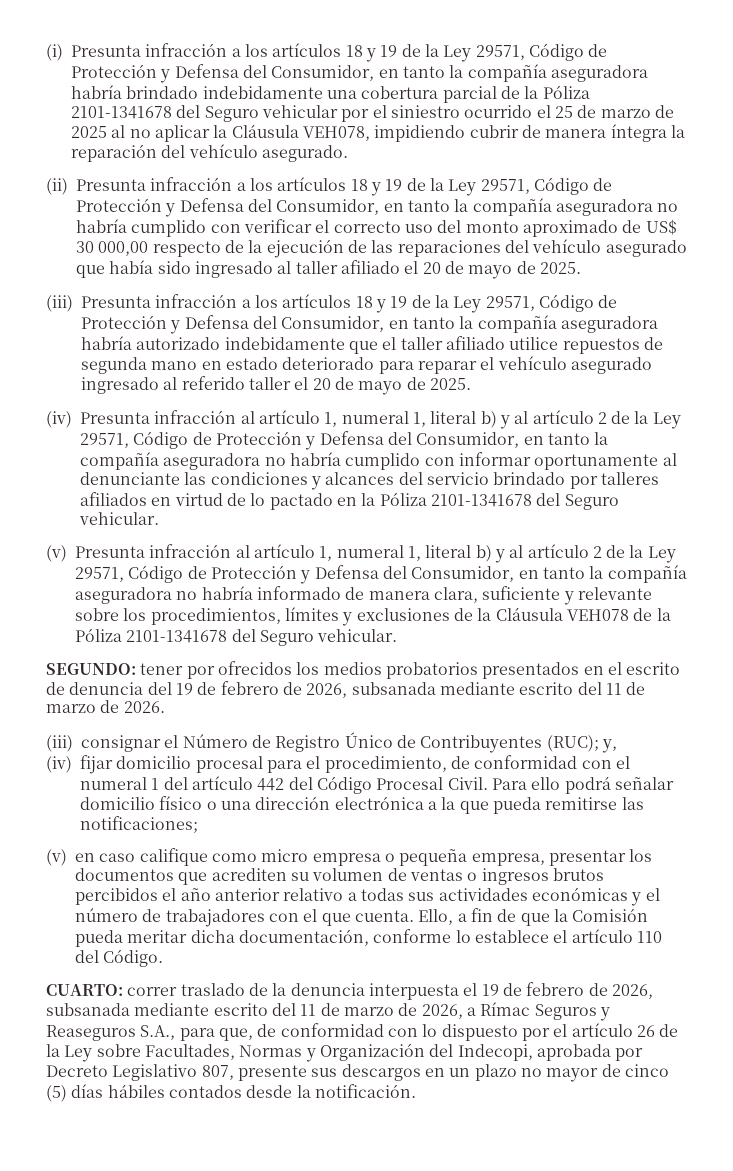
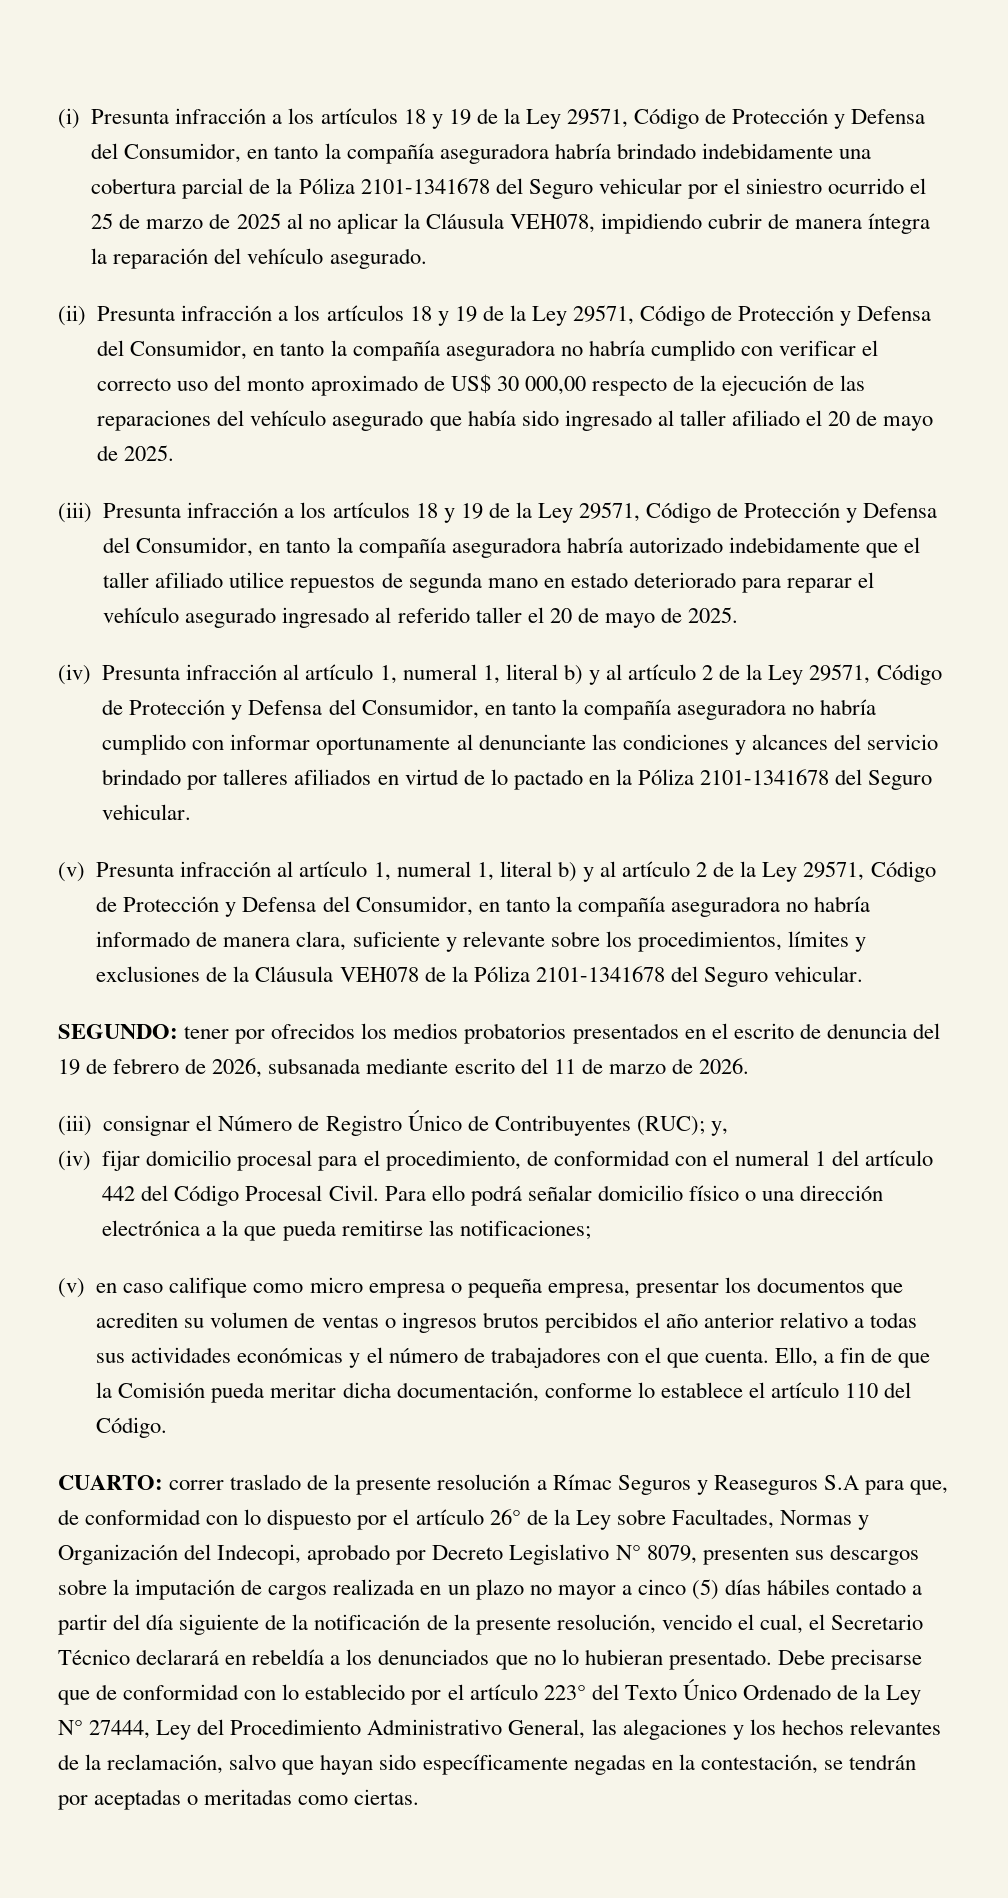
[290,982,653,1000] [46,1003,463,1019] denuncia interpuesta el 19 de febrero de 2026, subsanada mediante escrito del 11 de marzo de 2026, -> [356,1474,531,1495] presente resolución
[140,1025,176,1040] S.A., -> [823,1475,859,1490] S.A
[636,1025,655,1037] 26 -> [489,1509,521,1525] 26°
[536,1044,611,1061] aprobada -> [307,1544,391,1565] aprobado
[201,1064,421,1081] 807, presente sus descargos -> [615,1544,919,1565] [58,1579,415,1600] N° 8079, presenten sus descargos sobre la imputación de cargos realizada
[601,1064,621,1077] de -> [621,1585,632,1595] a
[168,1084,416,1098] contados desde la notificación. -> [836,1579,923,1595] [58,1614,924,1635] [58,1649,922,1670] [58,1679,922,1705] [58,1719,941,1740] [58,1754,916,1775] [58,1789,420,1810] contado a partir del día siguiente de la notificación de la presente resolución, vencido el cual, el Secretario Técnico declarará en rebeldía a los denunciados que no lo hubieran presentado. Debe precisarse que de conformidad con lo establecido por el artículo 223° del Texto Único Ordenado de la Ley N° 27444, Ley del Procedimiento Administrativo General, las alegaciones y los hechos relevantes de la reclamación, salvo que hayan sido específicamente negadas en la contestación, se tendrán por aceptadas o meritadas como ciertas.

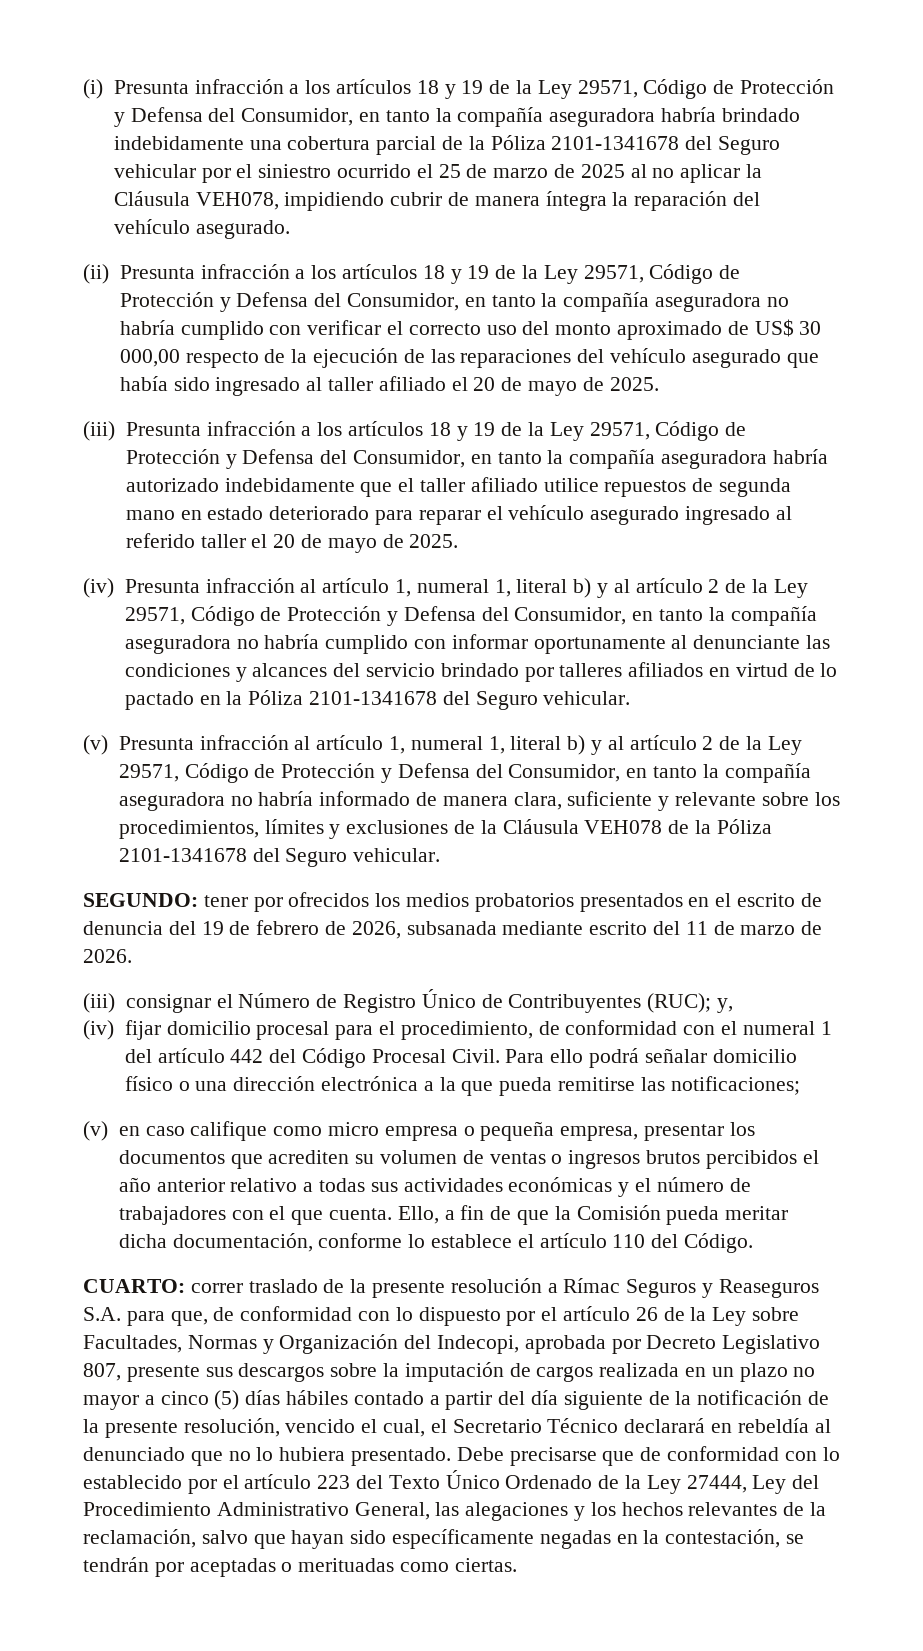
[823,1475,859,1490] S.A -> [83,1307,121,1321] S.A.
[489,1509,521,1525] 26° -> [635,1307,658,1321] 26
[307,1544,391,1565] aprobado -> [524,1335,606,1354] aprobada
[615,1545,789,1565] N° 8079, presenten -> [83,1363,200,1382] 807, presente
[330,1649,490,1665] a los denunciados -> [814,1419,831,1433] [83,1447,185,1461] al denunciado
[584,1649,663,1665] hubieran -> [279,1447,346,1461] hubiera
[543,1685,586,1700] 223° -> [317,1475,351,1489] 223
[58,1720,83,1735] N° -> (681, 1484) none
[204,1789,293,1805] meritadas -> [298,1558,395,1572] merituadas

